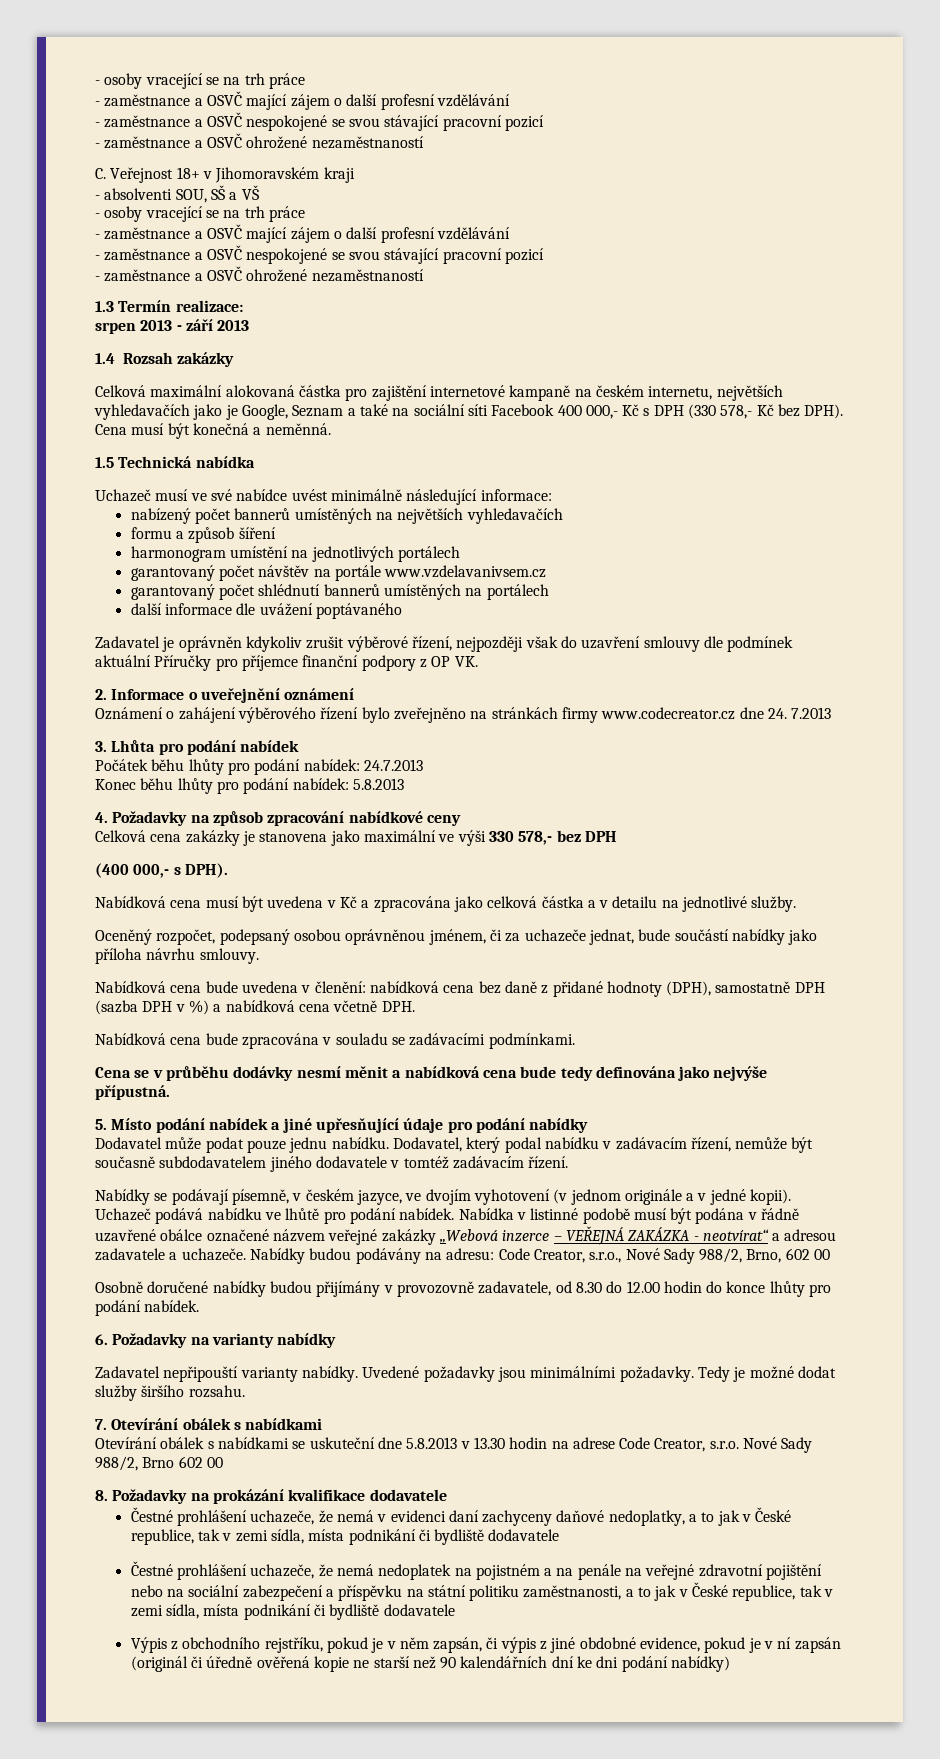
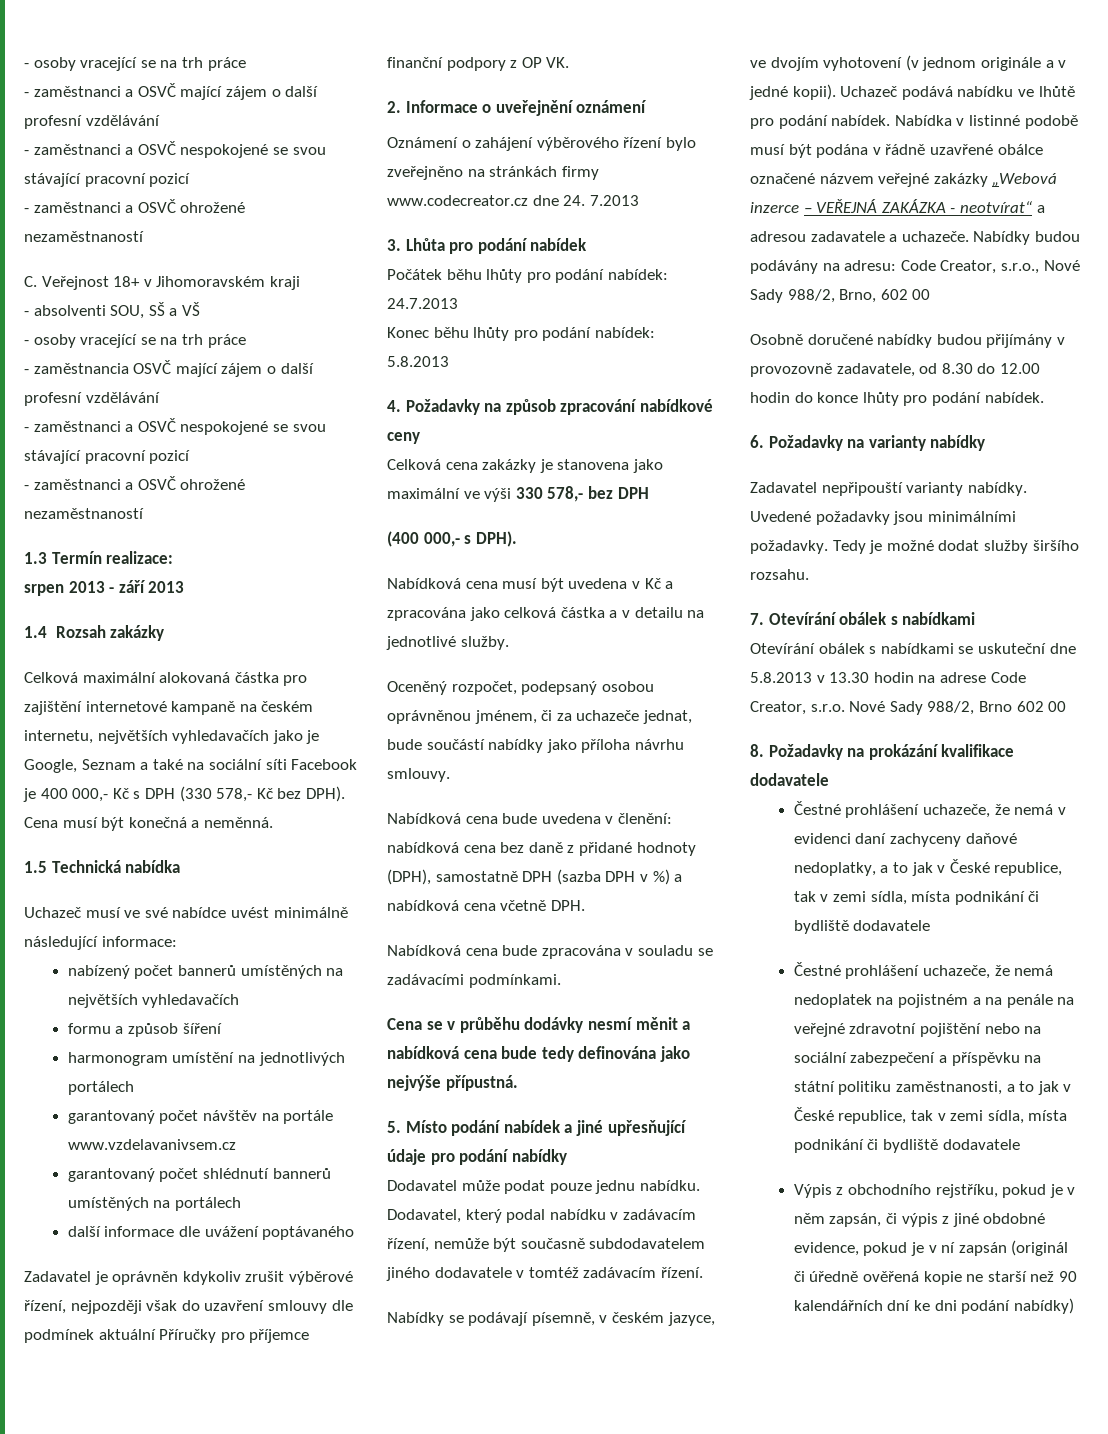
[95,73,305,89] [95,91,510,110] [95,112,544,131] [95,136,191,149] - osoby vracející se na trh práce // - zaměstnance a OSVČ mající zájem o další profesní vzdělávání // - zaměstnance a OSVČ nespokojené se svou stávající pracovní pozicí // - zaměstnance -> [24,57,246,71] [24,83,319,100] [24,115,160,129] [24,141,326,158] [24,173,191,187] [24,202,121,213] - osoby vracející se na trh práce // - zaměstnanci a OSVČ mající zájem o další profesní vzdělávání // - zaměstnanci a OSVČ nespokojené se svou stávající pracovní pozicí // - zaměstnanci
[104,224,510,243] [95,245,544,264] [95,269,191,282] zaměstnance a OSVČ mající zájem o další profesní vzdělávání // - zaměstnance a OSVČ nespokojené se svou stávající pracovní pozicí // - zaměstnance -> [33,360,314,377] [24,392,160,406] [24,418,326,435] [24,450,191,464] [24,479,121,490] zaměstnancia OSVČ mající zájem o další profesní vzdělávání // - zaměstnanci a OSVČ nespokojené se svou stávající pracovní pozicí // - zaměstnanci
(555, 410) none -> [23,788,36,802] je

